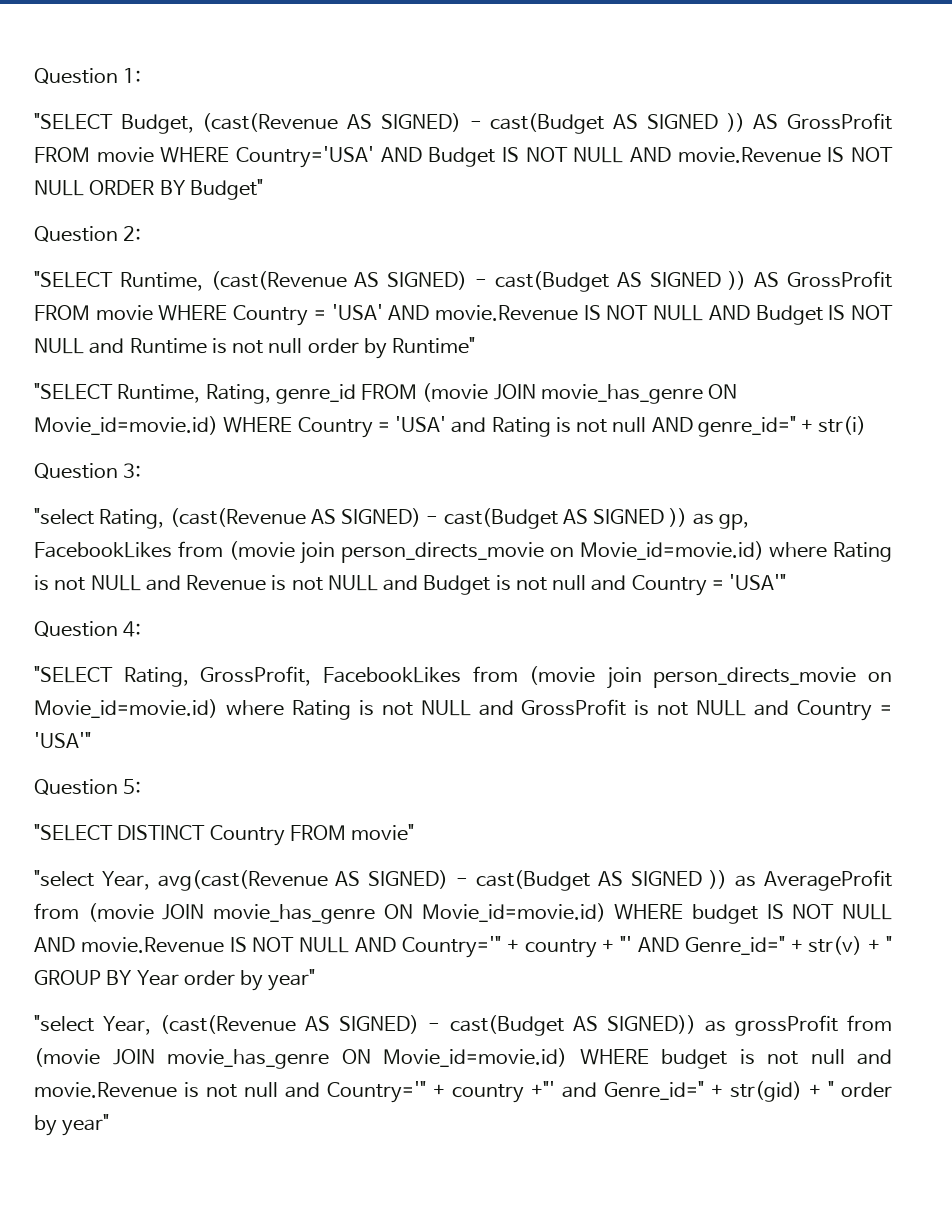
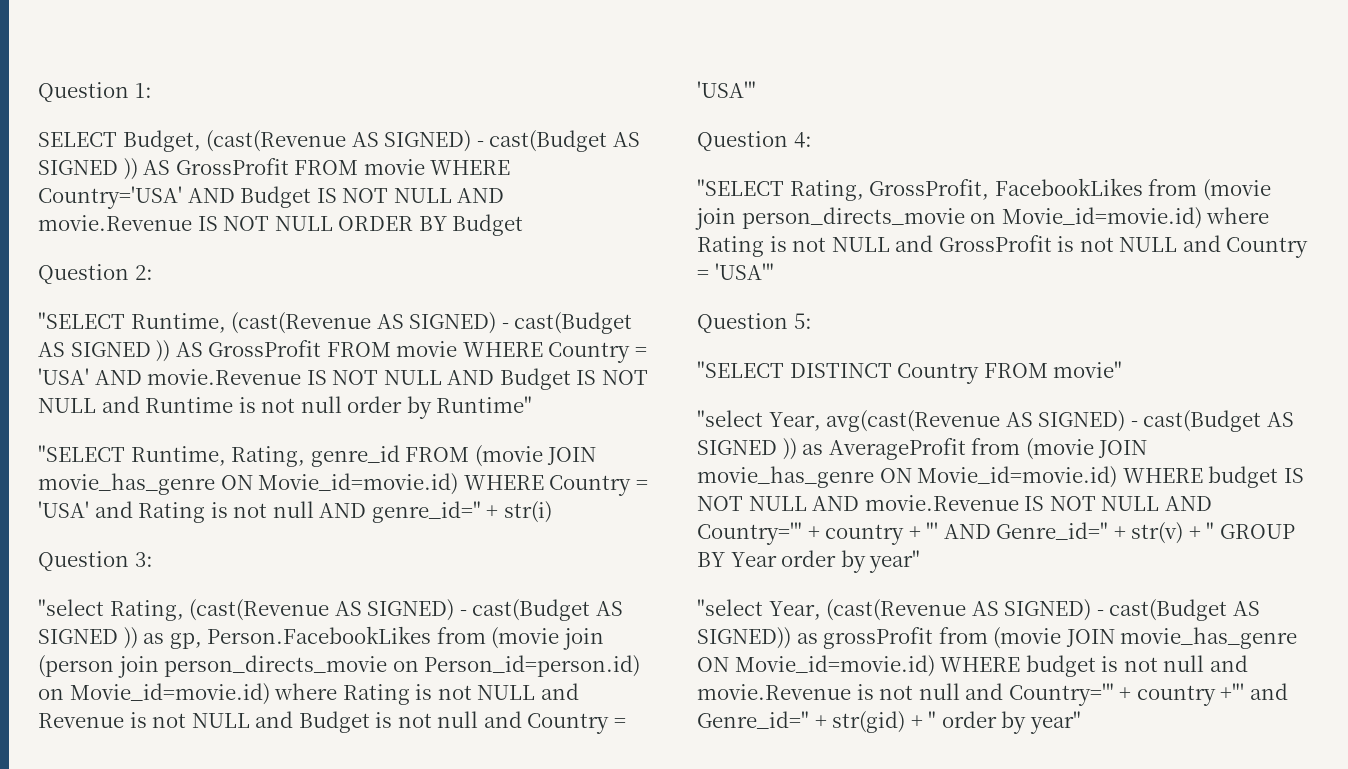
[34,113,113,130] "SELECT -> [38,132,117,147] SELECT
[189,179,263,200] Budget" -> [452,214,524,236] Budget
[34,541,544,564] FacebookLikes from (movie join person_directs_movie -> [207,626,604,650] [38,655,641,678] Person.FacebookLikes from (movie join (person join person_directs_movie on Person_id=person.id)

